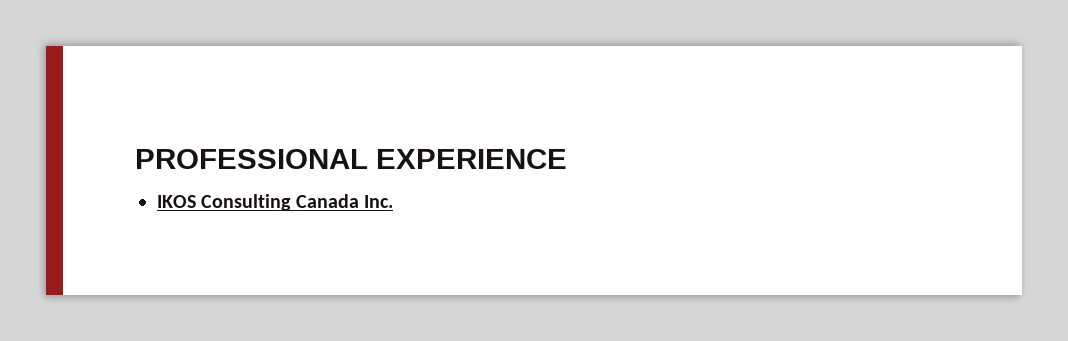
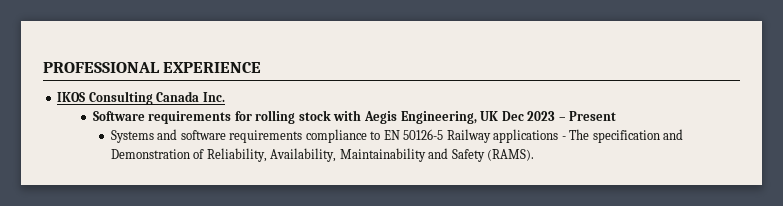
(394, 201) none -> [92,110,617,124] [110,129,684,143] [110,148,535,162] // Software requirements for rolling stock with Aegis Engineering, UK Dec 2023 – Present // Systems and software requirements compliance to EN 50126-5 Railway applications - The specification and Demonstration of Reliability, Availability, Maintainability and Safety (RAMS).

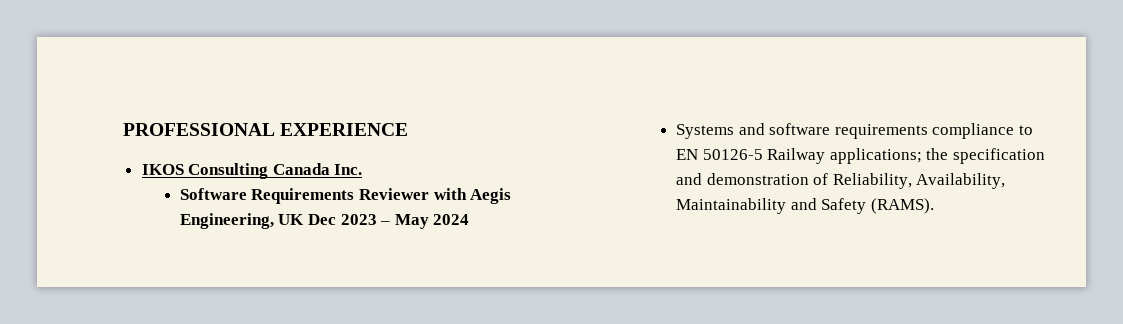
[148,110,331,124] requirements for rolling stock -> [251,188,430,204] Requirements Reviewer
[569,111,617,121] Present -> [394,214,470,229] May 2024
[493,129,590,143] applications - The -> [829,148,949,164] applications; the
[110,149,190,159] Demonstration -> [706,173,809,185] demonstration

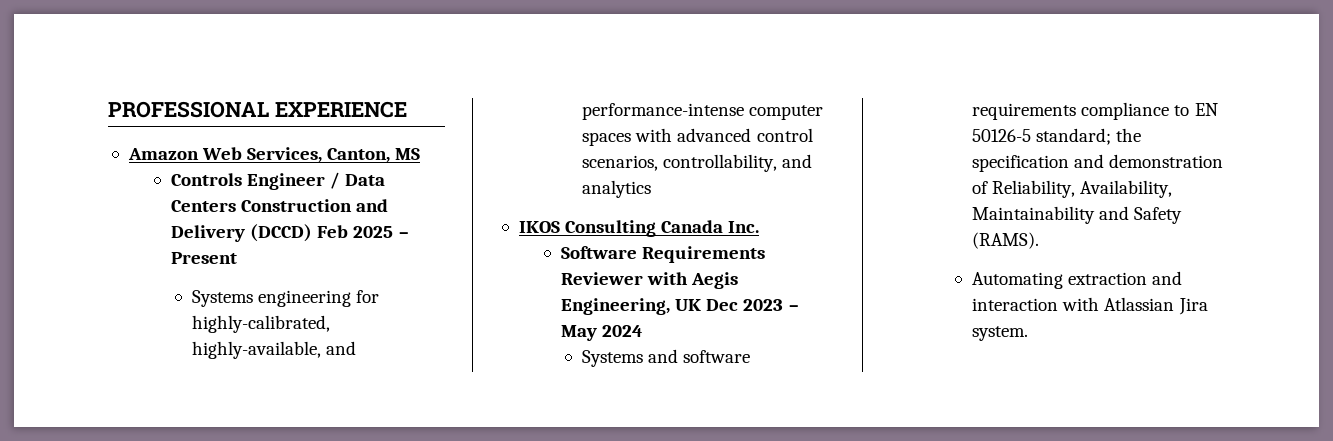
(409, 129) none -> [127,147,421,163] [171,172,386,190] [171,199,389,212] [171,224,409,242] [171,252,238,264] [192,290,380,307] [192,315,331,333] [192,341,357,359] [582,103,824,120] [582,128,813,146] [582,154,813,172] [582,180,652,198] // Amazon Web Services, Canton, MS // Controls Engineer / Data Centers Construction and Delivery (DCCD) Feb 2025 – Present // Systems engineering for highly-calibrated, highly-available, and performance-intense computer spaces with advanced control scenarios, controllability, and analytics
[767,148,922,164] Railway applications; -> [1036,128,1112,145] standard;
(934, 206) none -> [972,271,1183,289] [972,297,1208,315] [972,326,1029,341] // Automating extraction and interaction with Atlassian Jira system.

